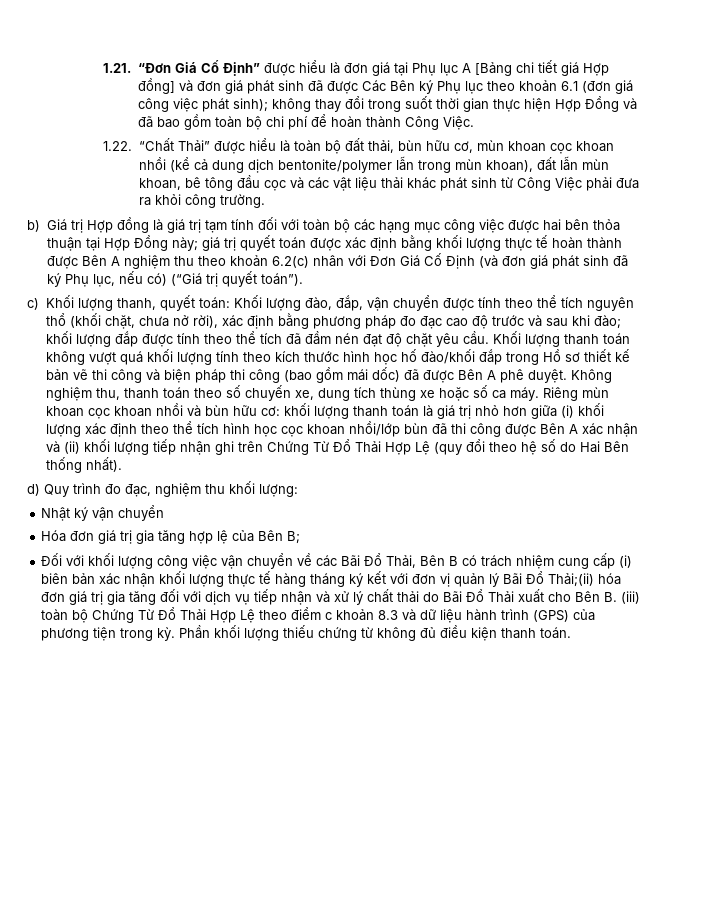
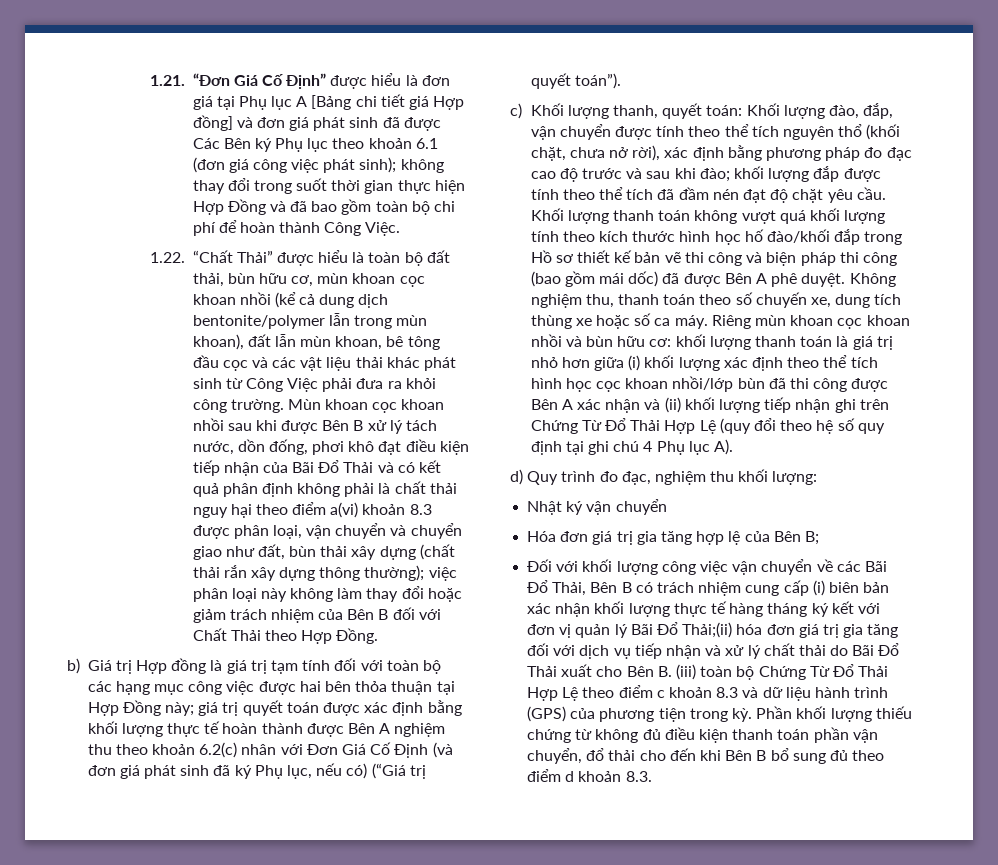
(265, 201) none -> [287,399,445,413] [192,418,438,434] [192,439,469,455] [192,460,442,476] [192,481,457,497] [192,502,432,518] [192,523,462,539] [192,544,455,560] [192,565,457,581] [192,586,462,602] [192,607,441,623] [192,628,379,644] Mùn khoan cọc khoan nhồi sau khi được Bên B xử lý tách nước, dồn đống, phơi khô đạt điều kiện tiếp nhận của Bãi Đổ Thải và có kết quả phân định không phải là chất thải nguy hại theo điểm a(vi) khoản 8.3 được phân loại, vận chuyển và chuyển giao như đất, bùn thải xây dựng (chất thải rắn xây dựng thông thường); việc phân loại này không làm thay đổi hoặc giảm trách nhiệm của Bên B đối với Chất Thải theo Hợp Đồng.
[560,441,630,453] [46,457,123,473] do Hai Bên thống nhất). -> [857,423,885,434] [530,439,733,455] quy định tại ghi chú 4 Phụ lục A).
[540,627,572,639] toán. -> [777,727,878,743] [527,748,885,764] [527,769,652,782] toán phần vận chuyển, đổ thải cho đến khi Bên B bổ sung đủ theo điểm d khoản 8.3.

